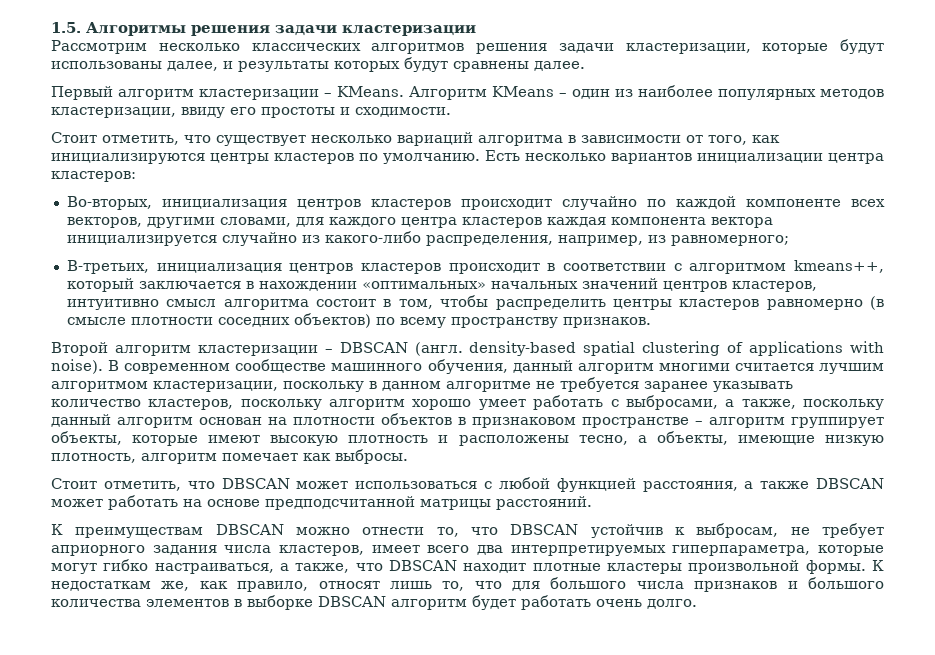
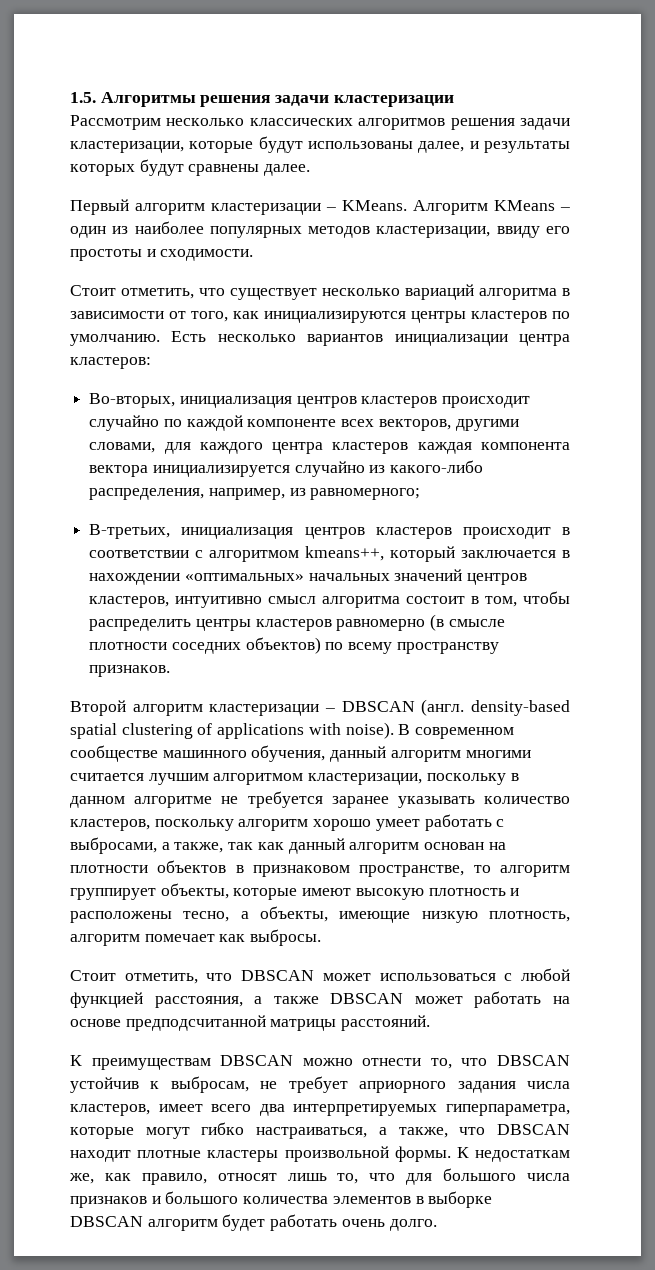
[803,399,885,410] поскольку -> [228,842,284,850] так как
[582,417,703,428] пространстве – -> [359,865,491,877] пространстве, то

